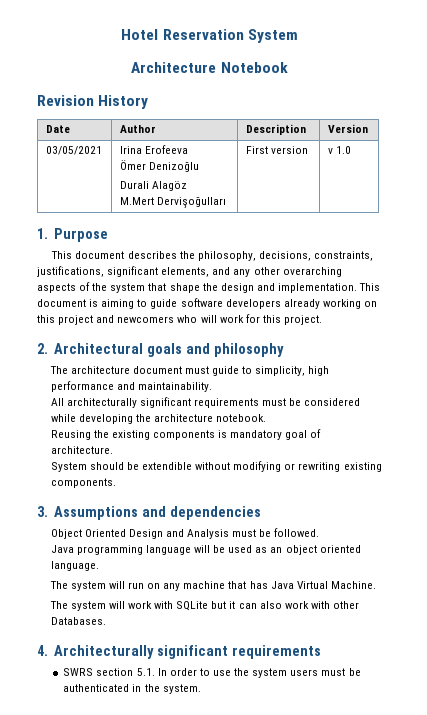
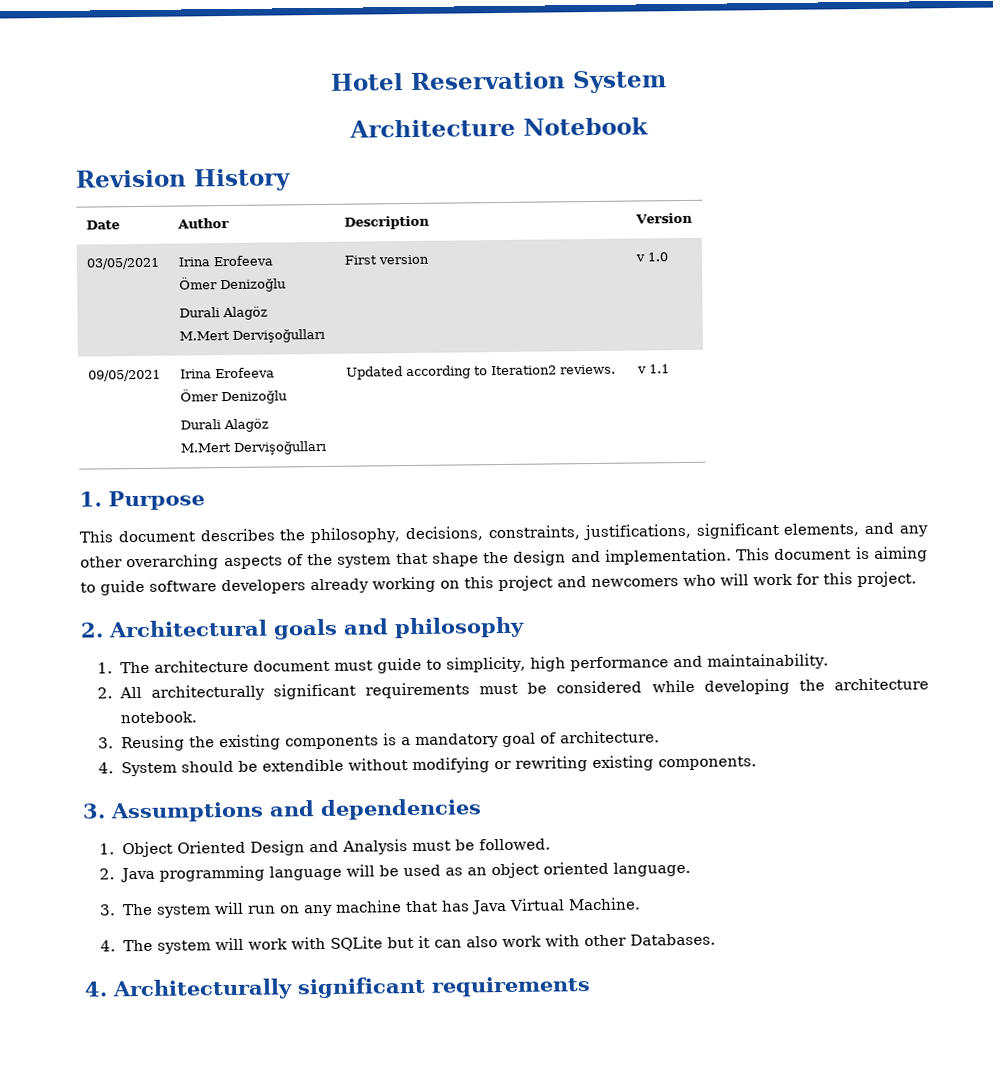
(352, 150) none -> [87,369,161,382] [179,367,275,379] [179,389,287,405] [179,418,269,433] [179,440,327,455] [345,364,616,380] [636,364,670,374] // 09/05/2021 | Irina Erofeeva // Ömer Denizoğlu // Durali Alagöz // M.Mert Dervişoğulları | Updated according to Iteration2 reviews. | v 1.1
(284, 350) none -> [97,662,114,674] 1.
(212, 387) none -> [97,687,114,699] 2.
(267, 418) none -> [98,737,115,749] 3.
(228, 434) none -> [400,737,411,746] a
(113, 450) none -> [98,762,115,774] 4.
(261, 513) none -> [99,843,116,855] 1.
(320, 532) none -> [99,868,116,880] 2.
(99, 566) none -> [99,904,117,916] 3.
(376, 585) none -> [100,940,117,952] 4.
[63,668,361,678] [63,684,201,694] // SWRS section 5.1. In order to use the system users must be authenticated in the system. -> (592, 986) none

